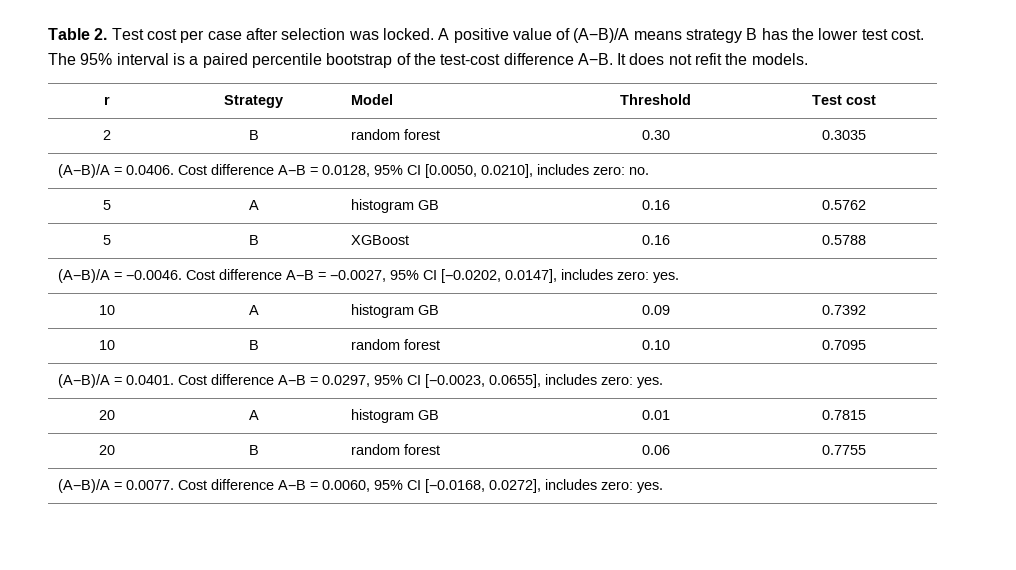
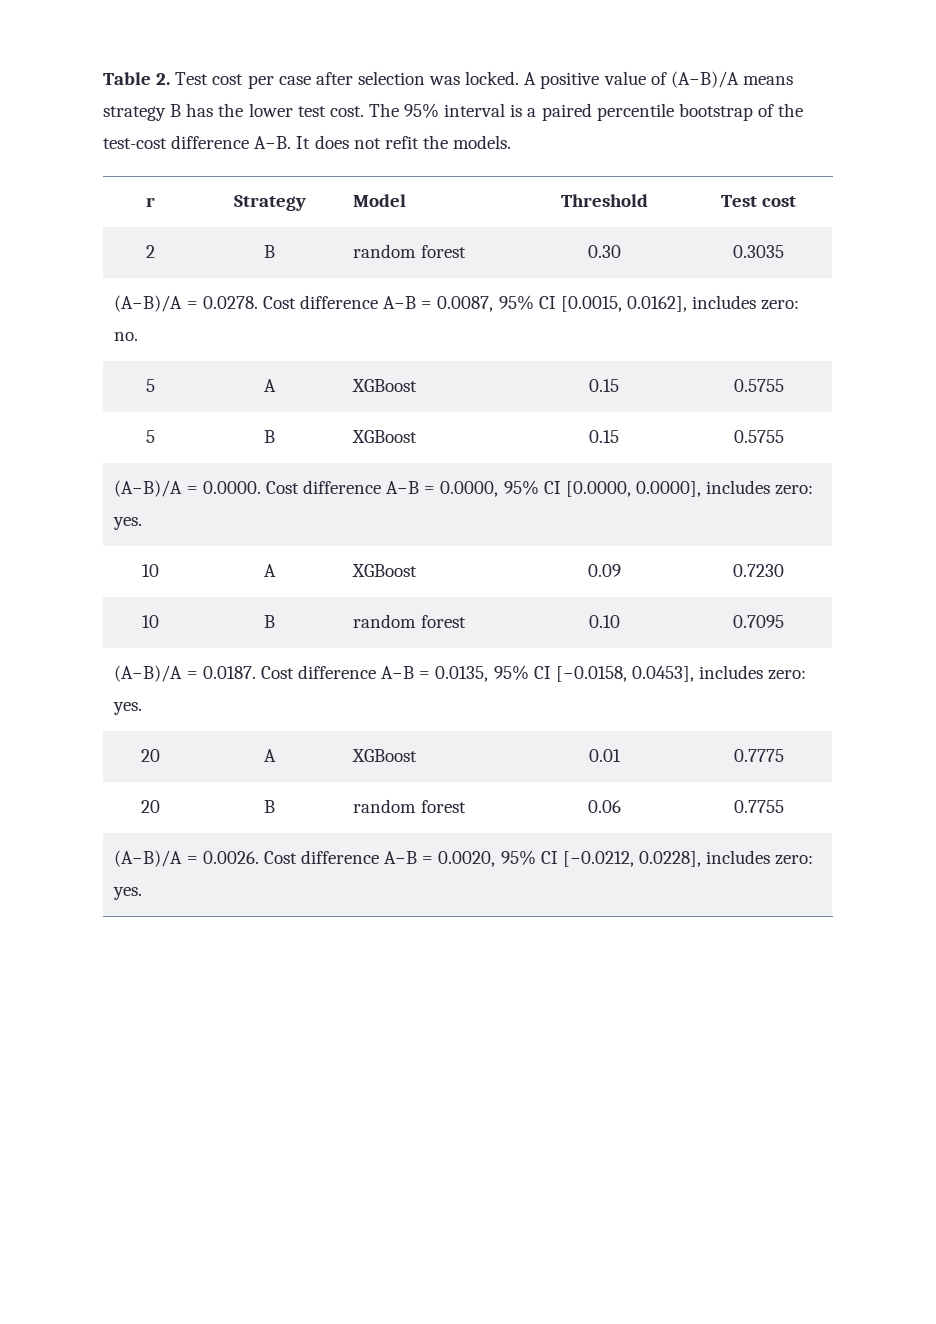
[126,164,534,178] 0.0406. Cost difference A−B = 0.0128, 95% CI [0.0050, 0.0210], -> [202,295,687,312] 0.0278. Cost difference A−B = 0.0087, 95% CI [0.0015, 0.0162],
[351,199,440,213] [641,200,670,210] [822,200,866,210] histogram GB | 0.16 | 0.5762 -> [352,379,418,392] [589,379,619,392] [733,379,784,392] XGBoost | 0.15 | 0.5755
[641,235,670,245] [822,235,866,245] [58,269,558,283] 0.16 | 0.5788 // (A−B)/A = −0.0046. Cost difference A−B = −0.0027, 95% CI [−0.0202, 0.0147], -> [589,430,619,443] [733,430,784,443] [114,480,701,497] 0.15 | 0.5755 // (A−B)/A = 0.0000. Cost difference A−B = 0.0000, 95% CI [0.0000, 0.0000],
[351,304,440,318] histogram GB -> [352,564,418,577] XGBoost
[822,305,866,315] 0.7392 -> [733,564,784,577] 0.7230
[126,374,542,388] 0.0401. Cost difference A−B = 0.0297, 95% CI [−0.0023, 0.0655], -> [202,665,694,682] 0.0187. Cost difference A−B = 0.0135, 95% CI [−0.0158, 0.0453],
[351,409,440,423] histogram GB -> [352,749,418,762] XGBoost
[822,410,866,420] 0.7815 -> [733,749,784,762] 0.7775
[126,479,542,493] 0.0077. Cost difference A−B = 0.0060, 95% CI [−0.0168, 0.0272], -> [202,850,701,867] 0.0026. Cost difference A−B = 0.0020, 95% CI [−0.0212, 0.0228],

